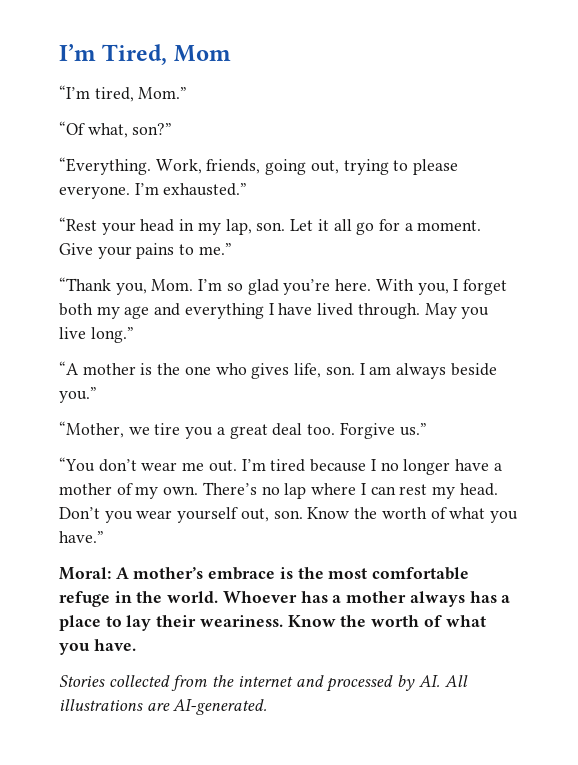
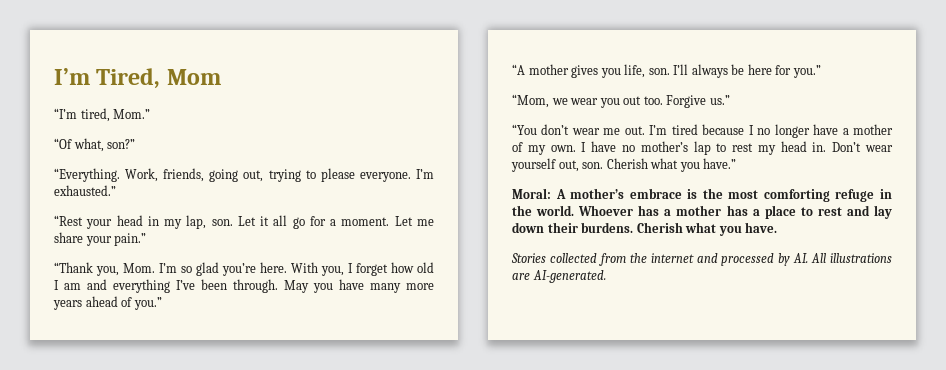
[59,243,232,259] Give your pains to me.” -> [394,216,434,226] [54,232,147,246] Let me share your pain.”
[59,303,490,319] [59,327,134,343] [59,361,497,379] [59,387,97,403] [59,421,303,439] both my age and everything I have lived through. May you live long.” // “A mother is the one who gives life, son. I am always beside you.” // “Mother, we tire you a great deal -> [391,262,434,273] [54,279,434,293] [53,296,162,310] [512,64,821,78] [512,94,642,108] how old I am and everything I’ve been through. May you have many more years ahead of you.” // “A mother gives you life, son. I’ll always be here for you.” // “Mom, we wear you out
[202,482,498,499] [59,507,447,523] There’s no lap where I can rest my head. Don’t you wear yourself out, son. Know the worth of -> [581,141,893,155] [511,158,648,172] I have no mother’s lap to rest my head in. Don’t wear yourself out, son. Cherish
[372,567,470,580] comfortable -> [763,189,830,202] comforting
[409,591,465,607] always -> (722, 210) none
[126,615,442,631] lay their weariness. Know the worth of -> [817,205,892,219] [512,222,683,233] rest and lay down their burdens. Cherish

